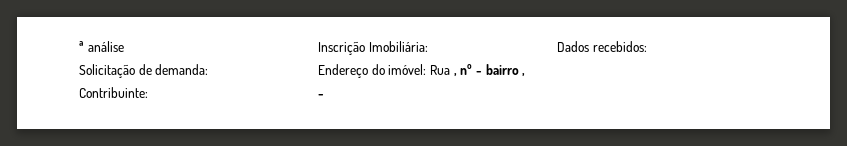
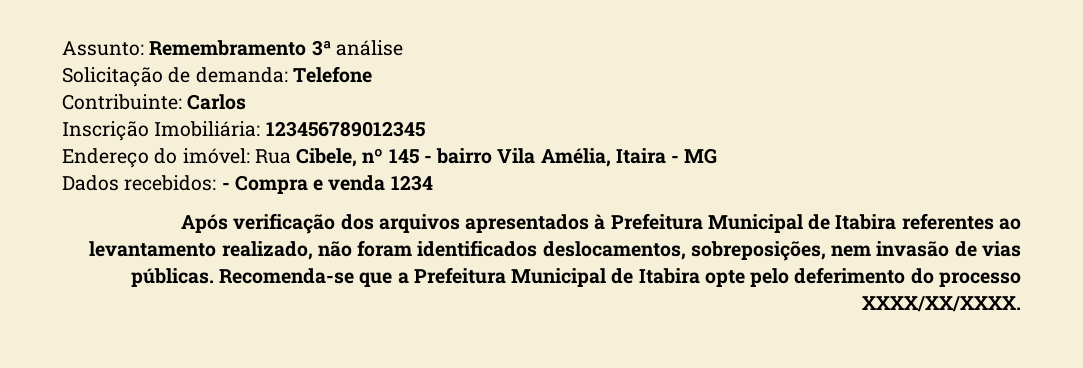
[79,41,84,52] ª -> [62,40,331,56] Assunto: Remembramento 3ª
(209, 69) none -> [292,66,372,83] Telefone
(148, 92) none -> [187,94,247,110] Carlos
(428, 46) none -> [265,121,425,137] 123456789012345
[453,64,526,77] [318,94,324,98] , nº - bairro , - -> [296,148,718,167] Cibele, nº 145 - bairro Vila Amélia, Itaira - MG
(647, 46) none -> [221,175,433,194] [181,213,1021,234] [89,240,1021,261] [130,267,1021,287] [862,296,1021,312] - Compra e venda 1234 // Após verificação dos arquivos apresentados à Prefeitura Municipal de Itabira referentes ao levantamento realizado, não foram identificados deslocamentos, sobreposições, nem invasão de vias públicas. Recomenda-se que a Prefeitura Municipal de Itabira opte pelo deferimento do processo XXXX/XX/XXXX.

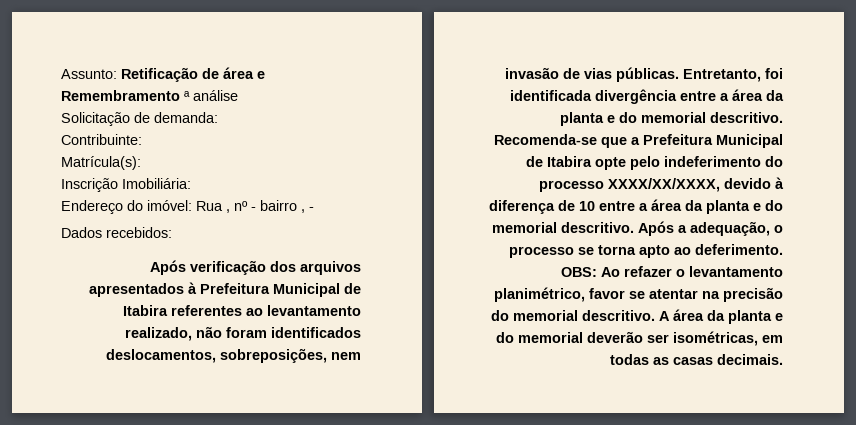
[149,40,331,56] Remembramento 3ª -> [121,67,265,82] [61,90,190,101] Retificação de área e Remembramento ª
[292,66,372,83] Telefone -> (218, 117) none
[187,94,247,110] Carlos -> [61,156,141,170] // Matrícula(s):
[265,121,425,137] 123456789012345 -> (191, 183) none
[296,148,718,167] Cibele, nº 145 - bairro Vila Amélia, Itaira - MG -> [226,200,314,213] , nº - bairro , -
[221,175,433,194] - Compra e venda 1234 -> (172, 232) none
(214, 277) none -> [683,68,783,82] [510,89,784,104] [560,112,783,126] Entretanto, foi identificada divergência entre a área da planta e do memorial descritivo.
[794,267,906,284] deferimento -> [664,156,761,167] indeferimento
[862,296,1021,312] XXXX/XX/XXXX. -> [608,177,784,192] [489,199,783,214] [492,221,783,236] [509,244,783,258] [561,266,783,277] [494,287,783,302] [491,309,783,324] [496,331,783,346] [610,354,783,365] XXXX/XX/XXXX, devido à diferença de 10 entre a área da planta e do memorial descritivo. Após a adequação, o processo se torna apto ao deferimento. OBS: Ao refazer o levantamento planimétrico, favor se atentar na precisão do memorial descritivo. A área da planta e do memorial deverão ser isométricas, em todas as casas decimais.

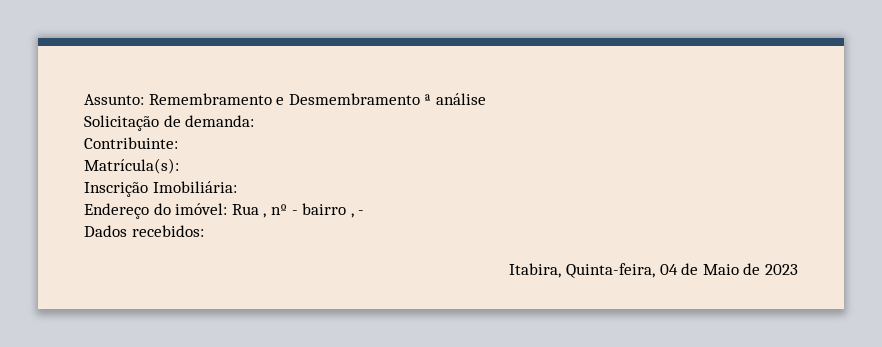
[121,67,265,82] [61,90,180,101] Retificação de área e Remembramento -> [148,93,420,105] Remembramento e Desmembramento
[150,260,361,275] [89,282,361,297] [123,305,361,316] [125,326,361,341] [106,348,361,363] [505,67,783,82] [510,89,784,104] [560,112,783,126] [494,134,783,148] [526,156,783,170] [539,177,784,192] [489,199,783,214] [492,221,783,236] [509,244,783,258] [561,266,783,277] [494,287,783,302] [491,309,783,324] [496,331,783,346] [610,354,783,365] Após verificação dos arquivos apresentados à Prefeitura Municipal de Itabira referentes ao levantamento realizado, não foram identificados deslocamentos, sobreposições, nem invasão de vias públicas. Entretanto, foi identificada divergência entre a área da planta e do memorial descritivo. Recomenda-se que a Prefeitura Municipal de Itabira opte pelo indeferimento do processo XXXX/XX/XXXX, devido à diferença de 10 entre a área da planta e do memorial descritivo. Após a adequação, o processo se torna apto ao deferimento. OBS: Ao refazer o levantamento planimétrico, favor se atentar na precisão do memorial descritivo. A área da planta e do memorial deverão ser isométricas, em todas as casas decimais. -> [509,263,799,278] Itabira, Quinta-feira, 04 de Maio de 2023

